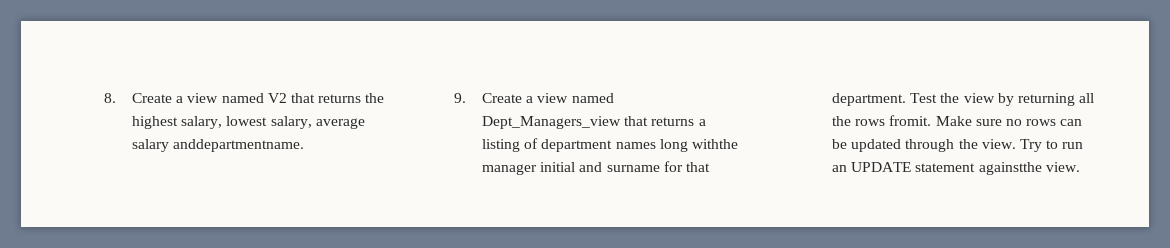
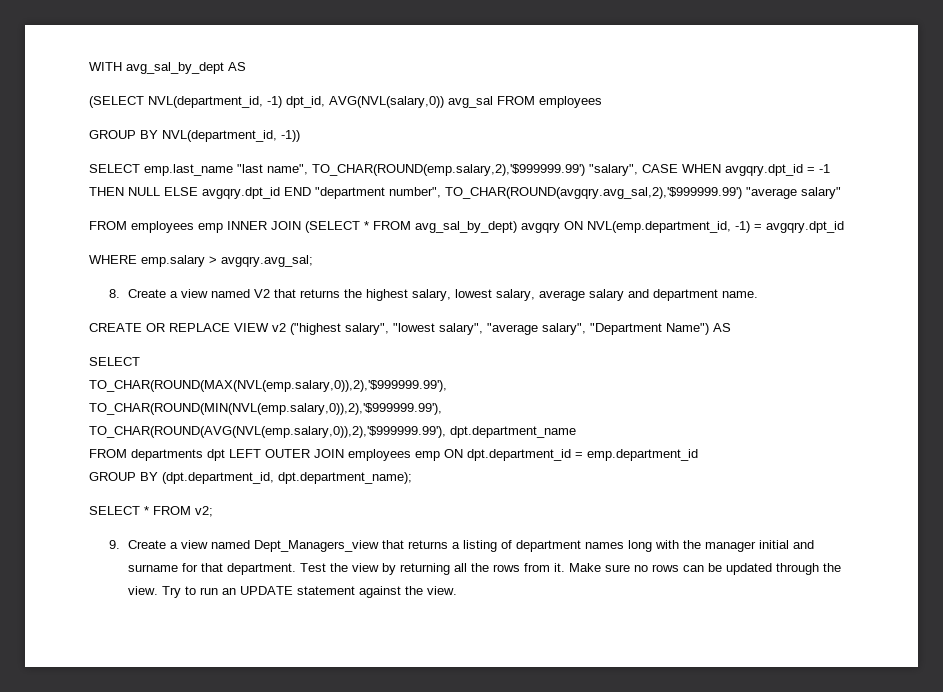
(103, 98) none -> [89,62,246,74] [89,96,602,108] [89,130,300,142] [89,164,830,176] [89,187,841,199] [89,221,844,233] [89,255,313,267] WITH avg_sal_by_dept AS // (SELECT NVL(department_id, -1) dpt_id, AVG(NVL(salary,0)) avg_sal FROM employees // GROUP BY NVL(department_id, -1)) // SELECT emp.last_name "last name", TO_CHAR(ROUND(emp.salary,2),'$999999.99') "salary", CASE WHEN avgqry.dpt_id = -1 THEN NULL ELSE avgqry.dpt_id END "department number", TO_CHAR(ROUND(avgqry.avg_sal,2),'$999999.99') "average salary" // FROM employees emp INNER JOIN (SELECT * FROM avg_sal_by_dept) avgqry ON NVL(emp.department_id, -1) = avgqry.dpt_id // WHERE emp.salary > avgqry.avg_sal; //
[173,139,305,152] anddepartmentname. -> [628,289,759,301] [89,323,731,335] [89,357,140,366] [89,380,447,392] [89,403,442,415] [89,426,576,438] [89,449,698,461] [89,472,412,484] [89,506,213,517] and department name. // CREATE OR REPLACE VIEW v2 ("highest salary", "lowest salary", "average salary", "Department Name") AS // SELECT // TO_CHAR(ROUND(MAX(NVL(emp.salary,0)),2),'$999999.99'), // TO_CHAR(ROUND(MIN(NVL(emp.salary,0)),2),'$999999.99'), // TO_CHAR(ROUND(AVG(NVL(emp.salary,0)),2),'$999999.99'), dpt.department_name // FROM departments dpt LEFT OUTER JOIN employees emp ON dpt.department_id = emp.department_id // GROUP BY (dpt.department_id, dpt.department_name); // SELECT * FROM v2;
[692,139,739,149] withthe -> [655,540,702,549] with the
[889,115,932,126] fromit. -> [524,563,566,572] from it.
[978,162,1042,175] againstthe -> [359,586,424,598] against the

